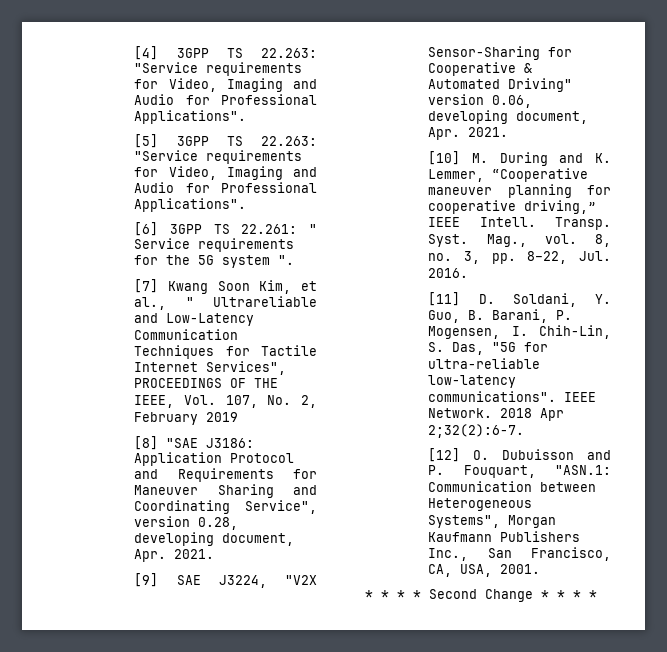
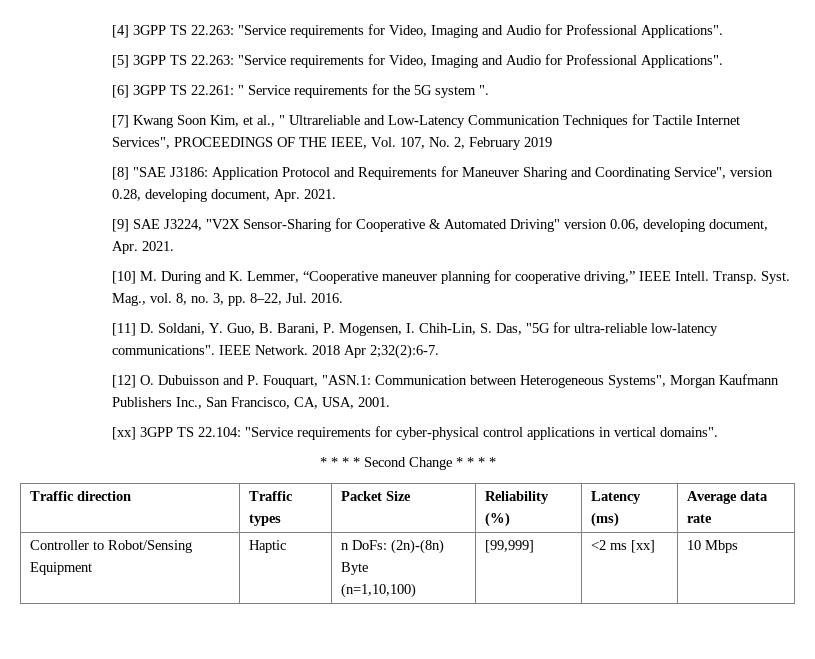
(541, 569) none -> [112,426,719,440] // [xx] 3GPP TS 22.104: "Service requirements for cyber-physical control applications in vertical domains".
(597, 594) none -> [29,491,131,501] [248,491,293,501] [248,514,281,526] [340,491,411,501] [484,491,549,504] [484,512,510,527] [590,491,641,504] [590,512,619,527] [686,491,768,504] [686,514,712,523] [29,540,192,553] [29,562,92,575] [248,540,286,553] [340,539,444,554] [340,562,368,575] [340,583,416,598] [484,540,534,553] [590,540,655,553] [686,540,738,553] // Traffic direction | Traffic types | Packet Size | Reliability (%) | Latency (ms) | Average data rate // Controller to Robot/Sensing Equipment | Haptic | n DoFs: (2n)-(8n) Byte // (n=1,10,100) | [99,999] | <2 ms [xx] | 10 Mbps

